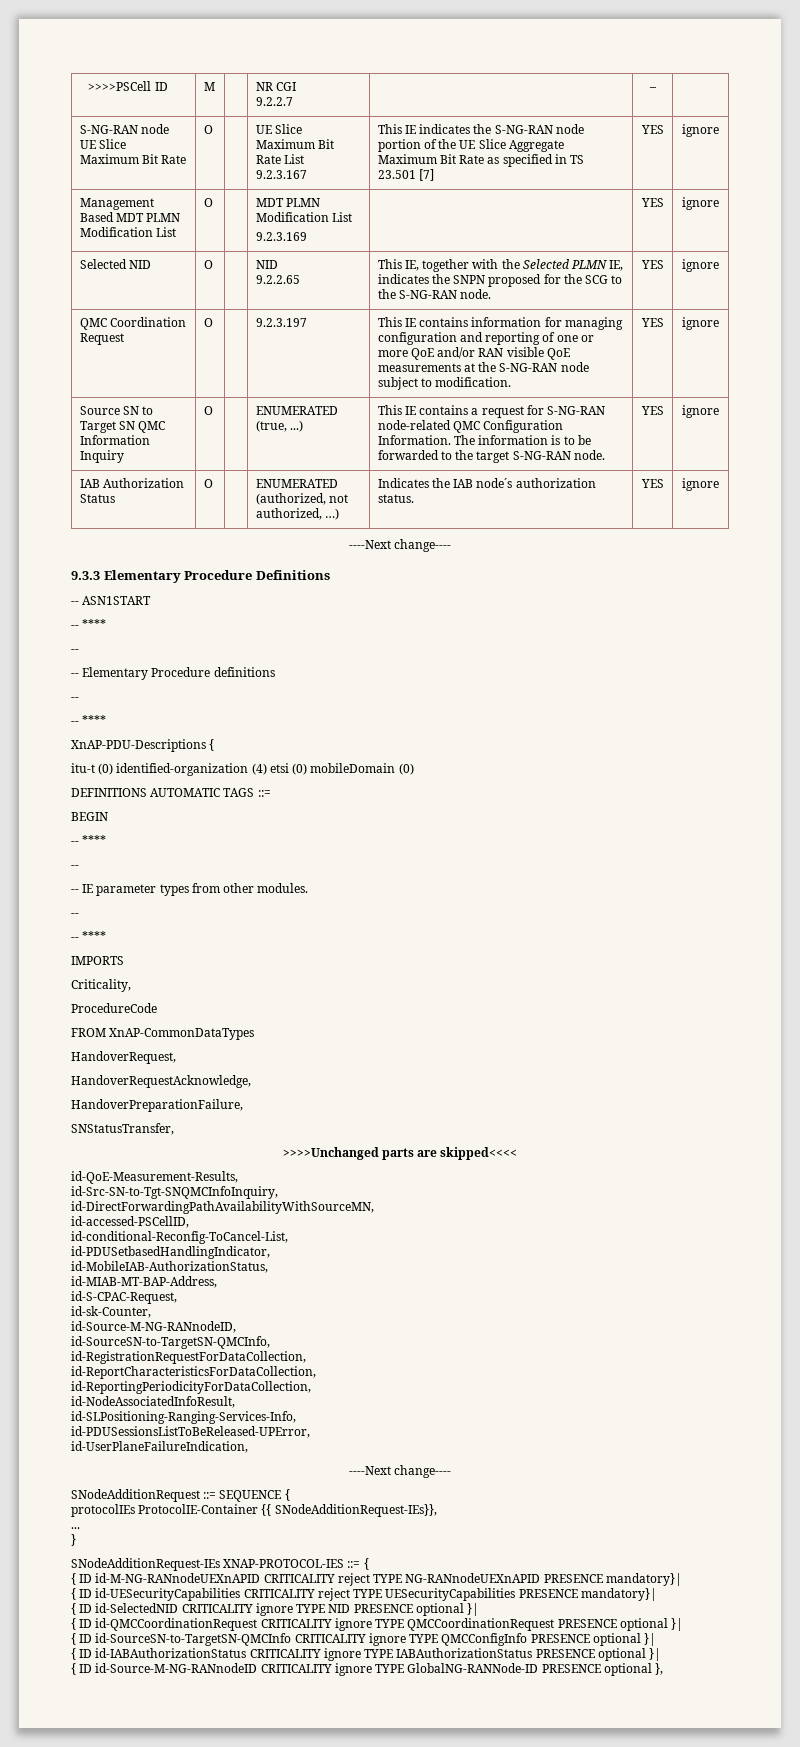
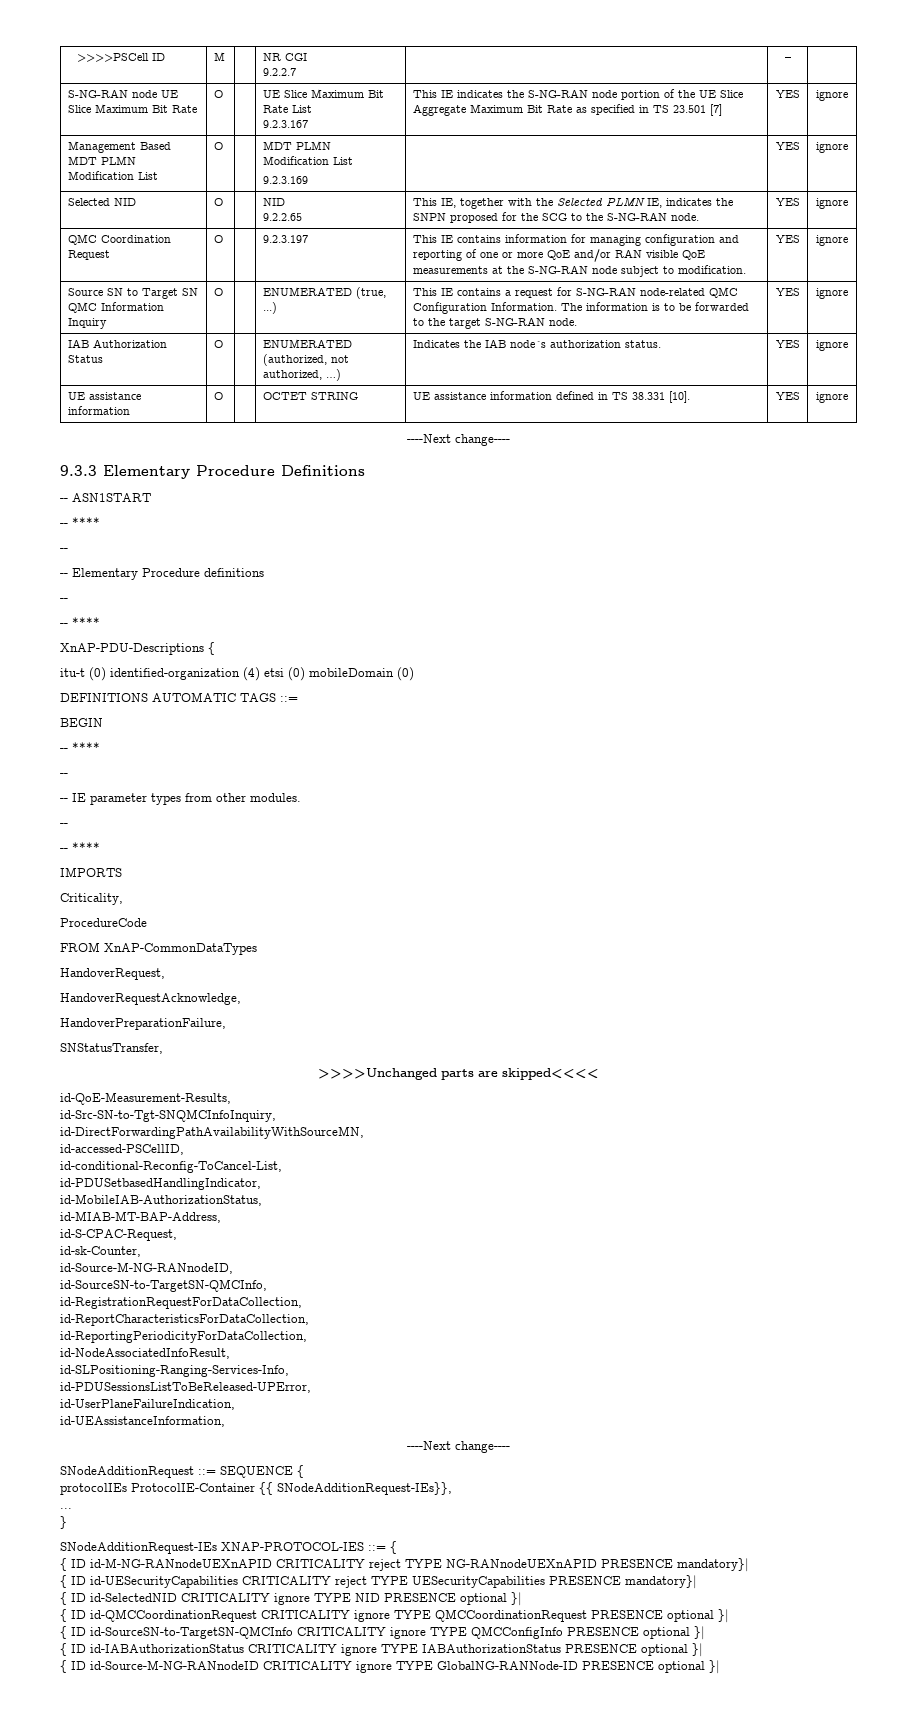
(719, 484) none -> [67,392,141,400] [67,406,130,415] [213,392,223,400] [262,392,358,400] [412,391,690,403] [775,392,800,400] [816,392,848,403] // UE assistance information | O | | OCTET STRING | UE assistance information defined in TS 38.331 [10]. | YES | ignore
(248, 1447) none -> [60,1416,225,1427] // id-UEAssistanceInformation,
[655,1663,664,1675] }, -> [709,1660,720,1674] }|

